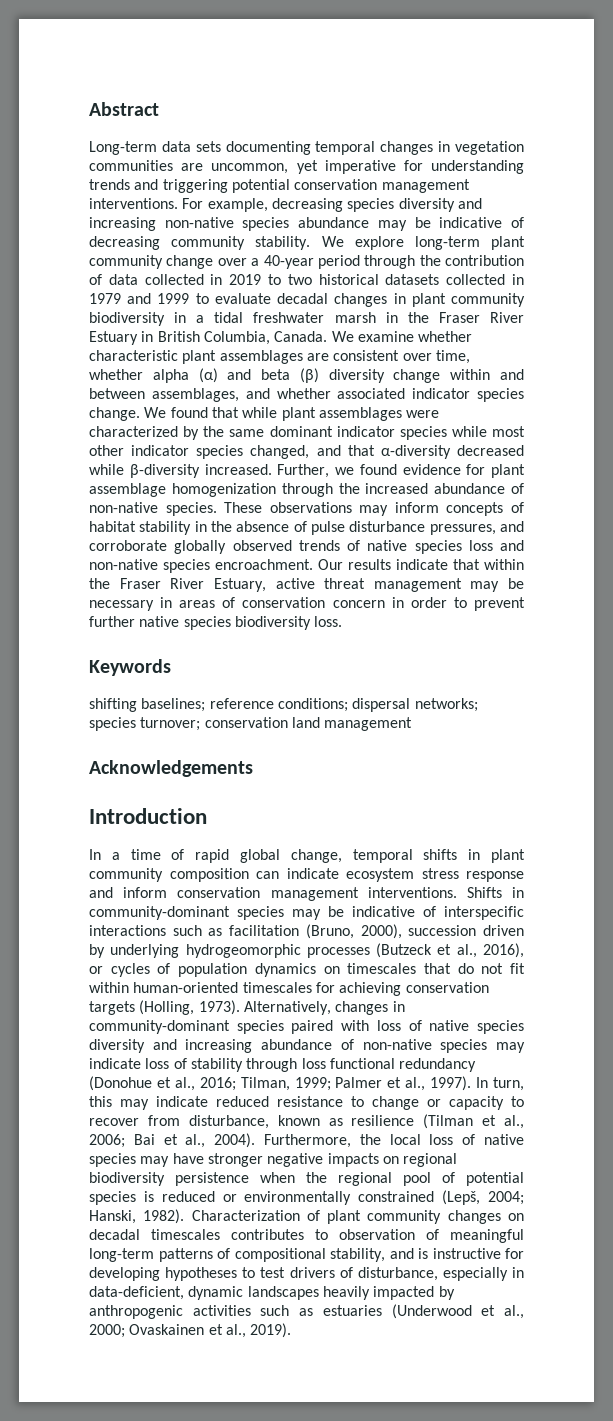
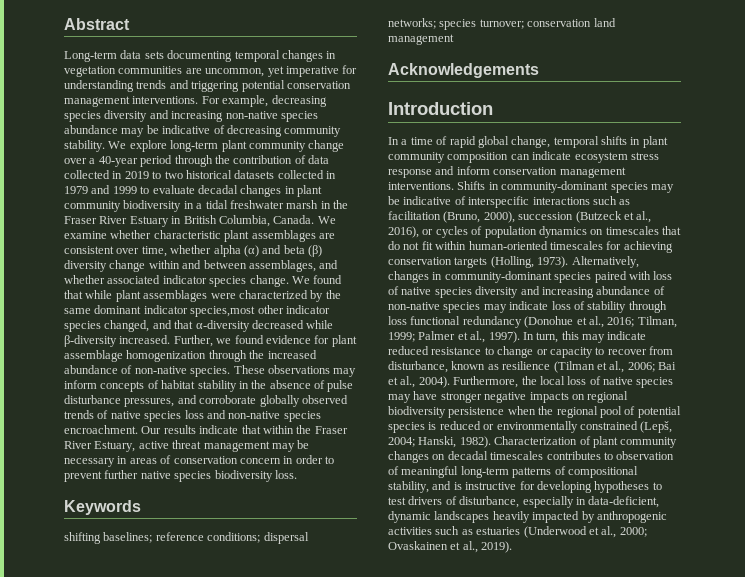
[399,426,525,440] species while most -> [190,306,256,317] species,most
[483,925,524,936] [89,944,370,958] driven by underlying hydrogeomorphic processes -> (574, 216) none

